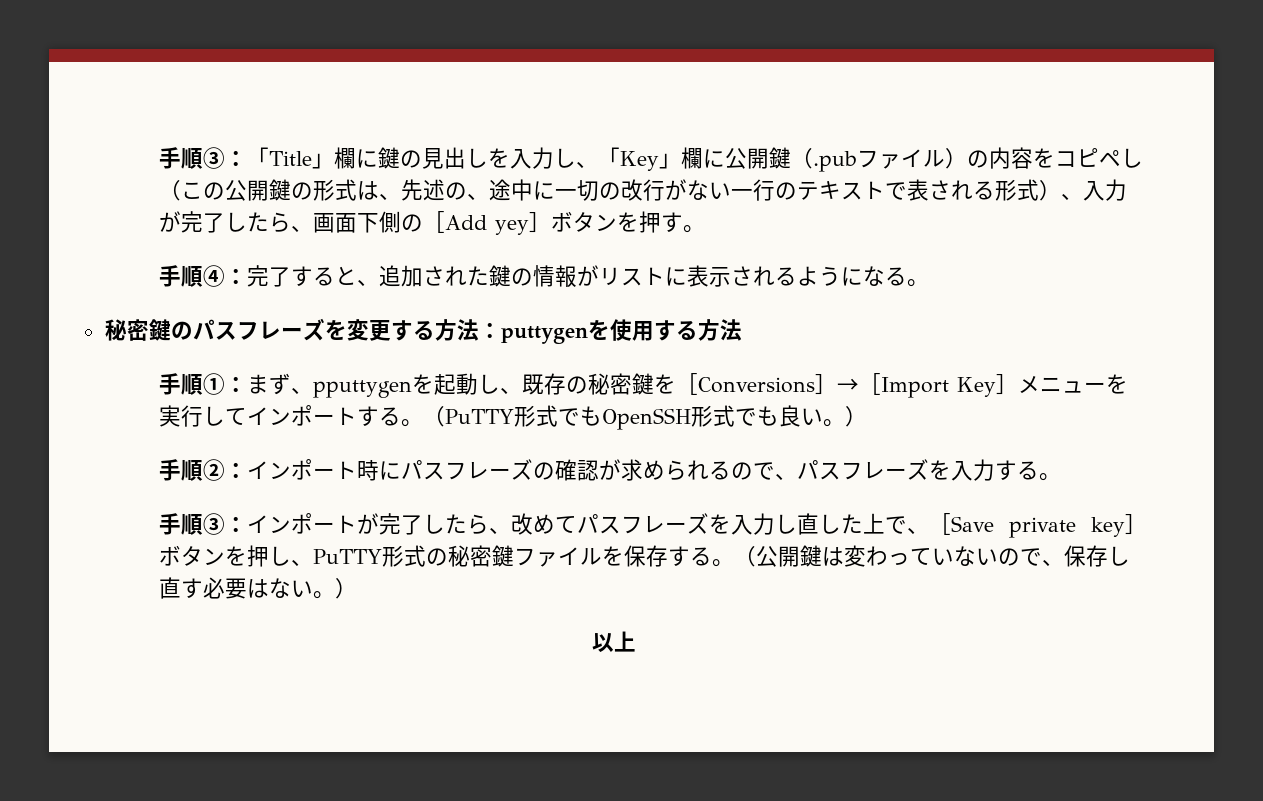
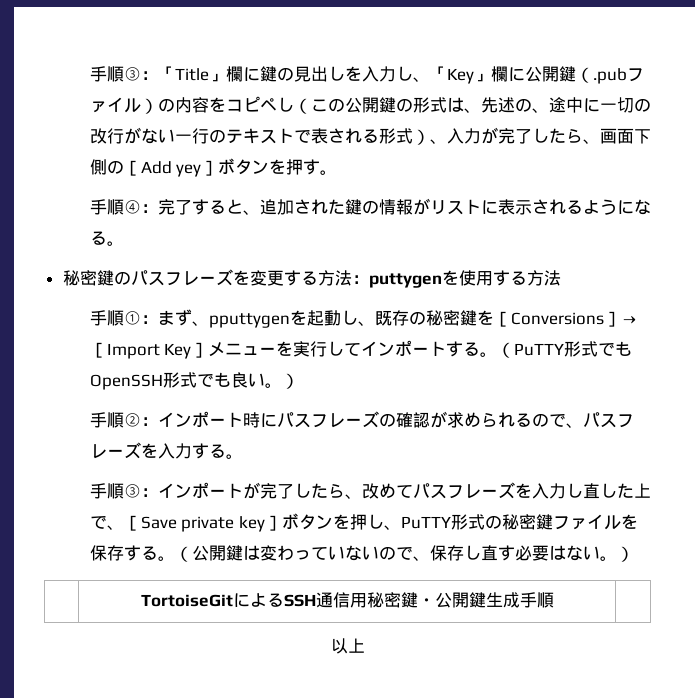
(358, 588) none -> [140,592,554,608] // | TortoiseGitによるSSH通信用秘密鍵・公開鍵生成手順 |

